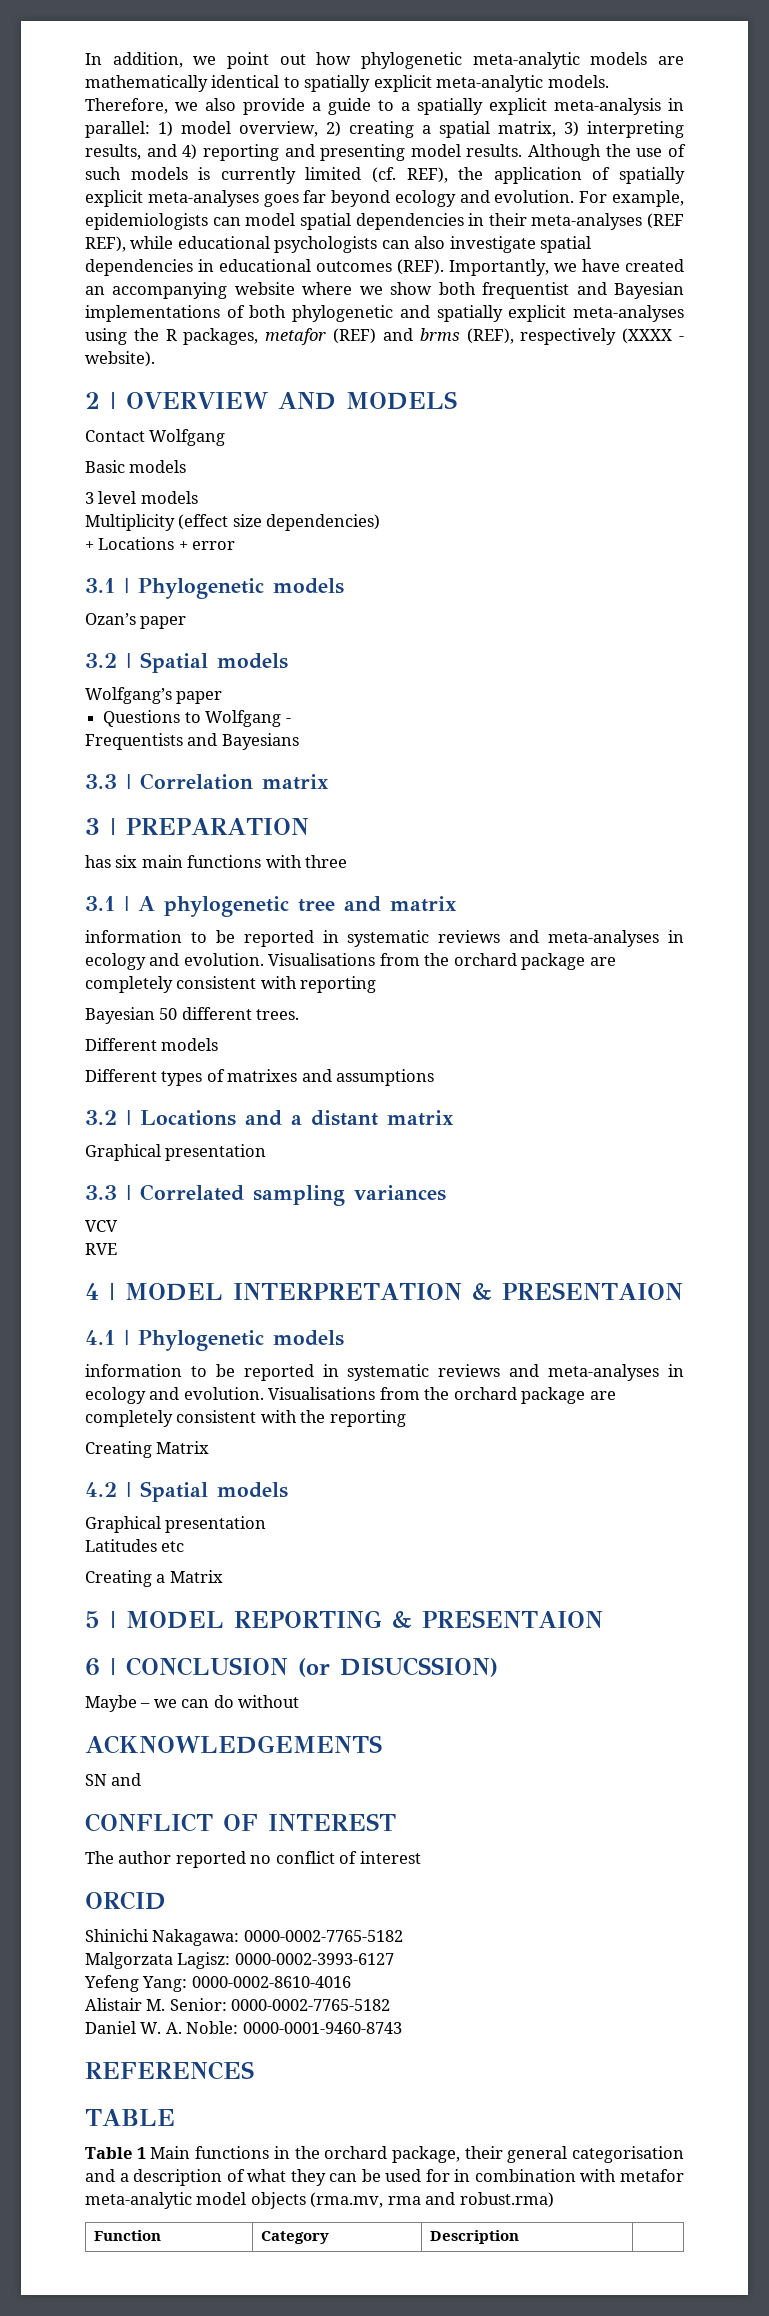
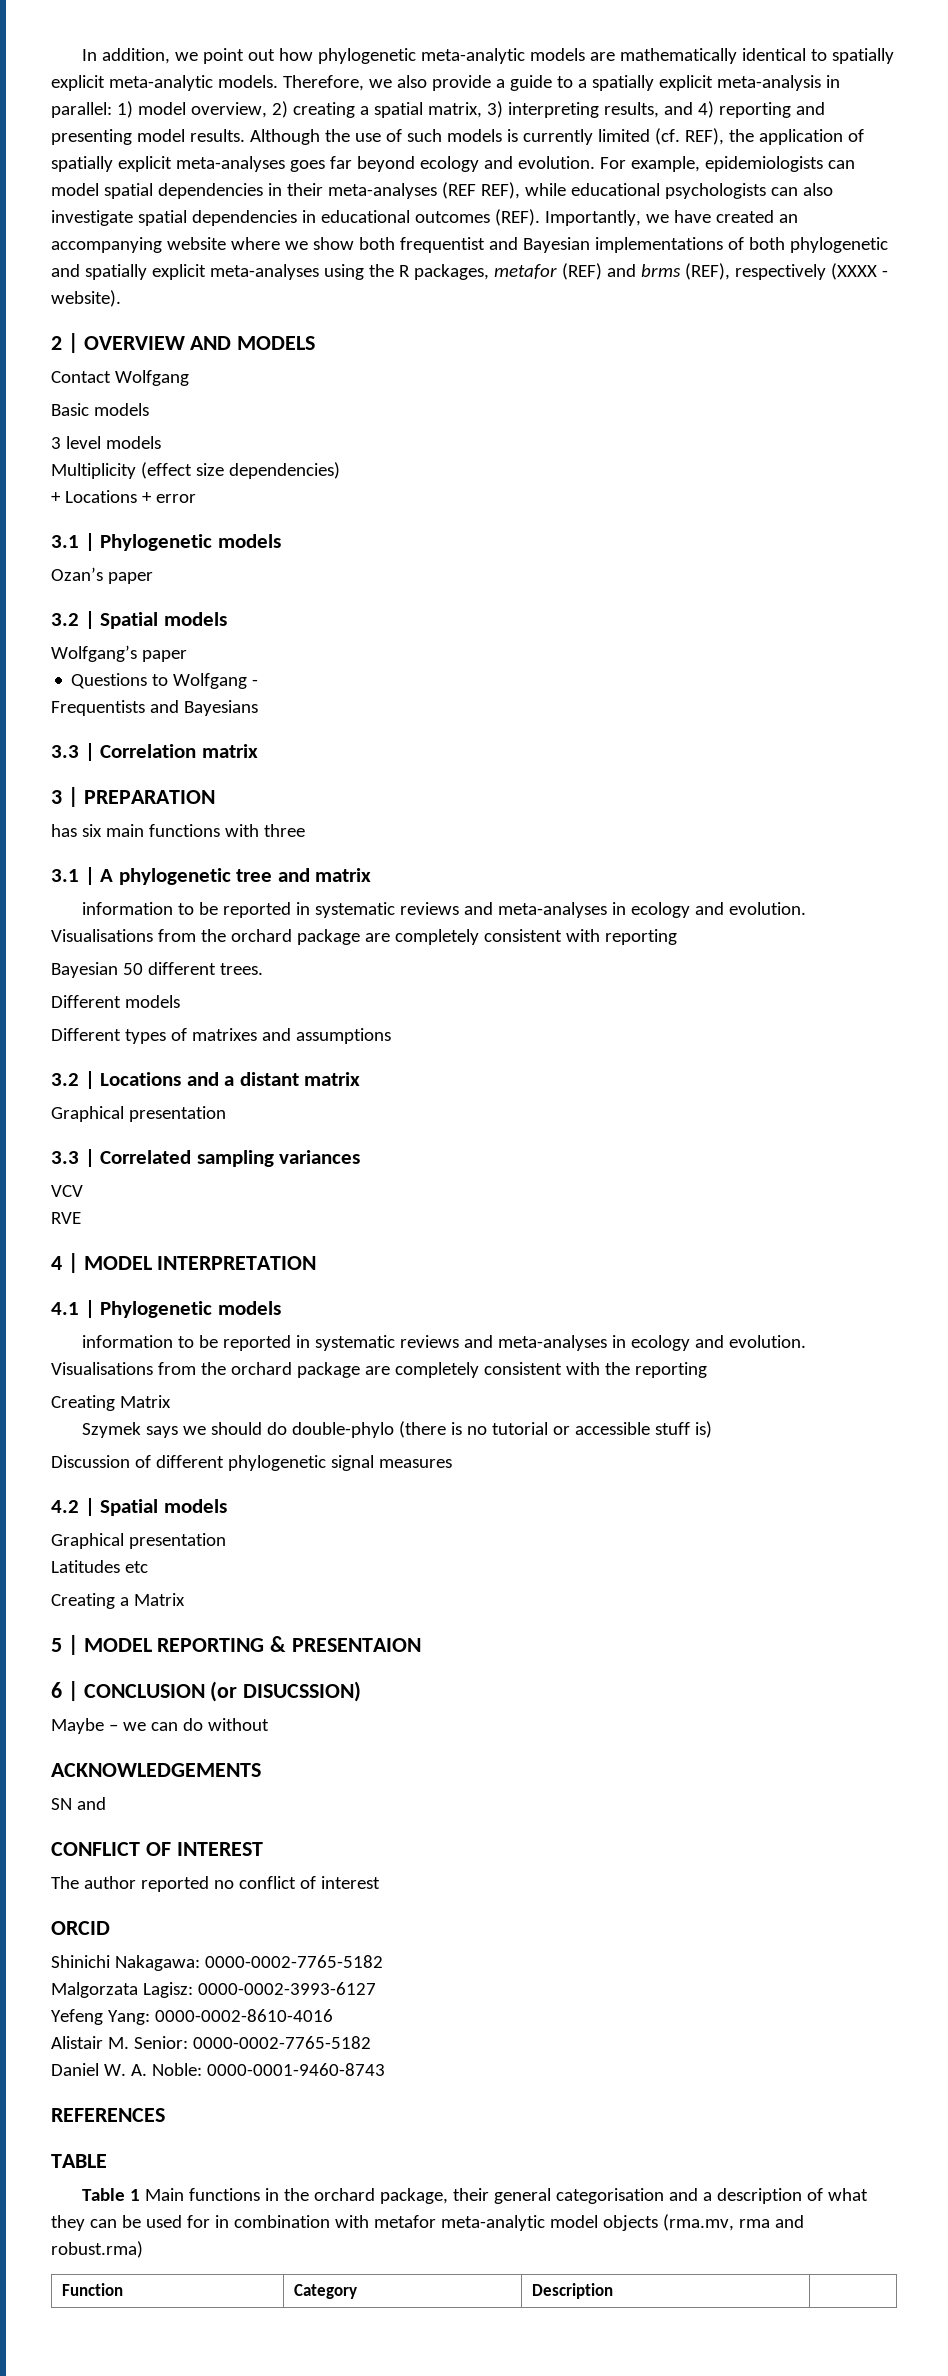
[471,1282,683,1300] & PRESENTAION -> (317, 1263) none
(210, 1447) none -> [82,1421,713,1438] [51,1455,452,1471] // Szymek says we should do double-phylo (there is no tutorial or accessible stuff is) // Discussion of different phylogenetic signal measures

